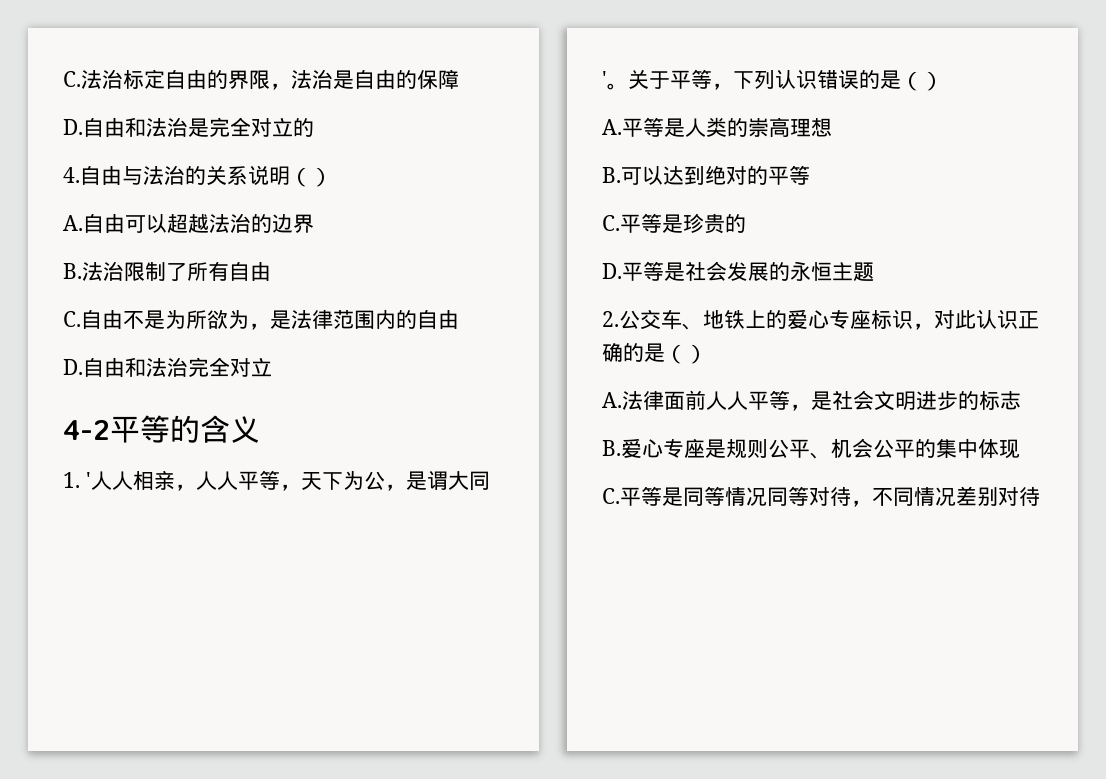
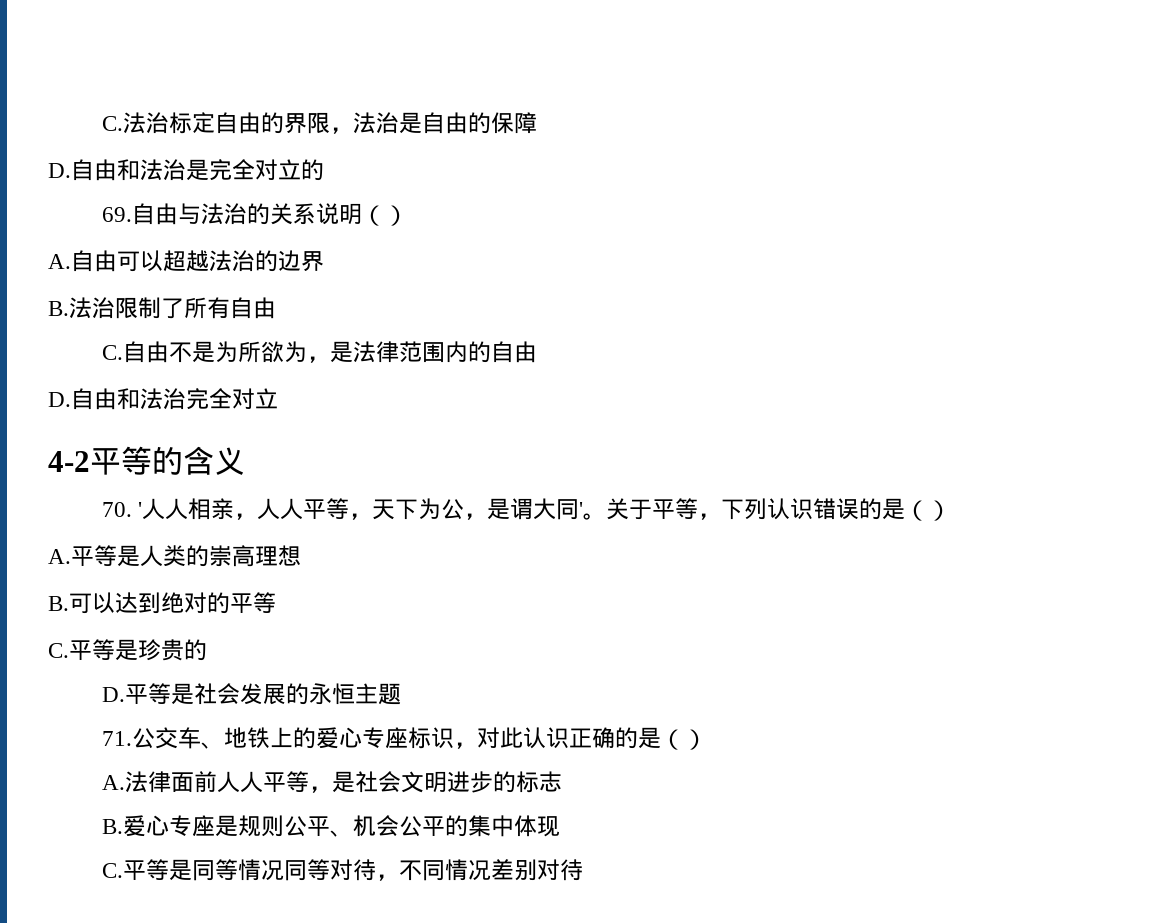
[63,167,80,183] 4. -> [101,207,132,222] 69.
[63,472,80,488] 1. -> [101,502,132,517] 70.
[602,311,619,327] 2. -> [101,731,132,746] 71.

